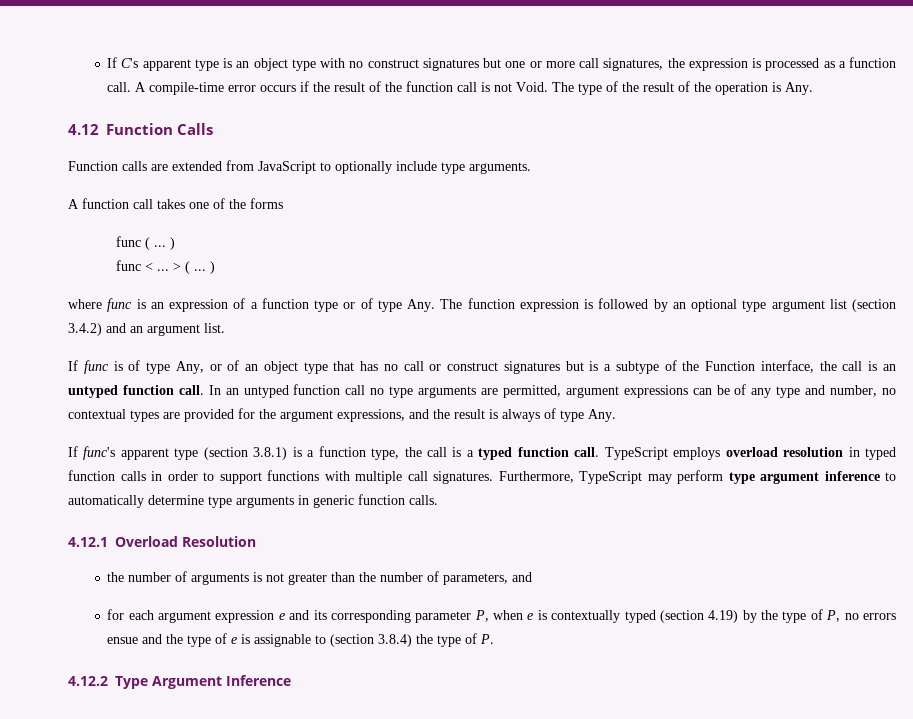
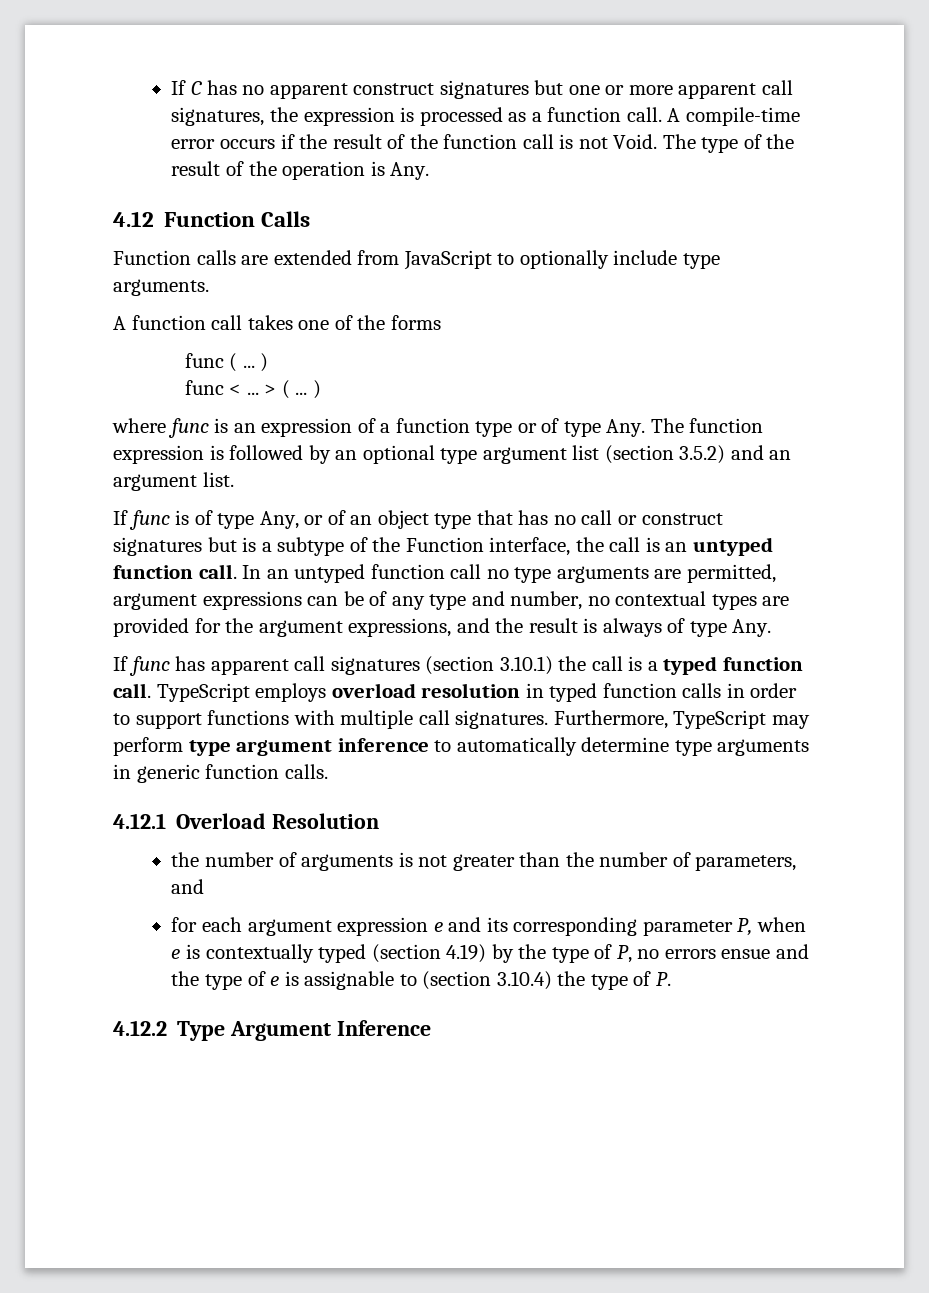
[107,57,364,71] If C's apparent type is an object type with no -> [171,80,348,99] If C has no apparent
(575, 64) none -> [678,83,757,99] apparent
[68,323,102,336] 3.4.2) -> [679,445,726,464] 3.5.2)
[83,446,400,460] func's apparent type (section 3.8.1) is a function type, -> [128,656,553,676] func has apparent call signatures (section 3.10.1)
[378,634,413,647] 3.8.4) -> [496,971,552,990] 3.10.4)

